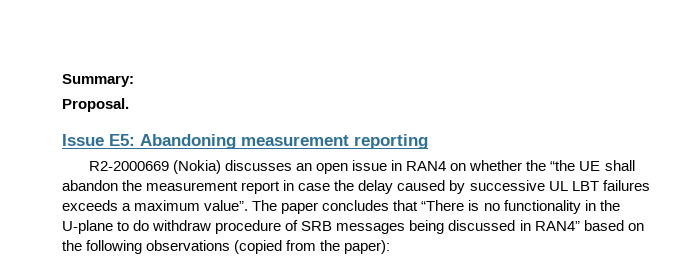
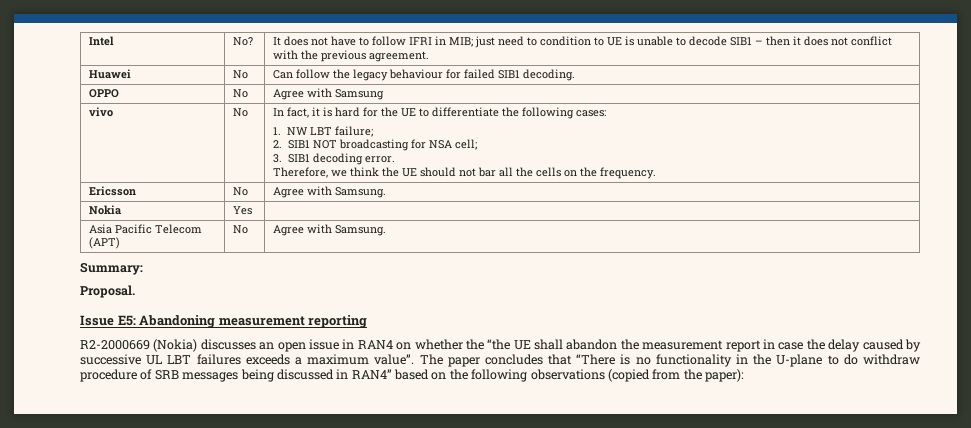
(62, 80) none -> [89,36,115,46] [233,37,254,46] [273,36,893,48] [273,50,430,62] [89,69,132,79] [233,70,249,79] [273,69,576,81] [89,89,120,98] [233,89,249,98] [273,88,385,100] [89,107,114,117] [233,108,249,117] [273,107,607,119] [273,126,373,137] [273,139,477,151] [273,153,395,165] [273,167,657,179] [89,186,137,196] [233,187,249,196] [273,186,387,198] [89,205,122,215] [233,206,253,215] [89,224,203,234] [89,237,121,249] [233,225,249,234] [273,224,387,236] Intel | No? | It does not have to follow IFRI in MIB; just need to condition to UE is unable to decode SIB1 – then it does not conflict with the previous agreement. // Huawei | No | Can follow the legacy behaviour for failed SIB1 decoding. // OPPO | No | Agree with Samsung // vivo | No | In fact, it is hard for the UE to differentiate the following cases: // 1. NW LBT failure; // 2. SIB1 NOT broadcasting for NSA cell; // 3. SIB1 decoding error. // Therefore, we think the UE should not bar all the cells on the frequency. // Ericsson | No | Agree with Samsung. // Nokia | Yes | // Asia Pacific Telecom (APT) | No | Agree with Samsung. //

